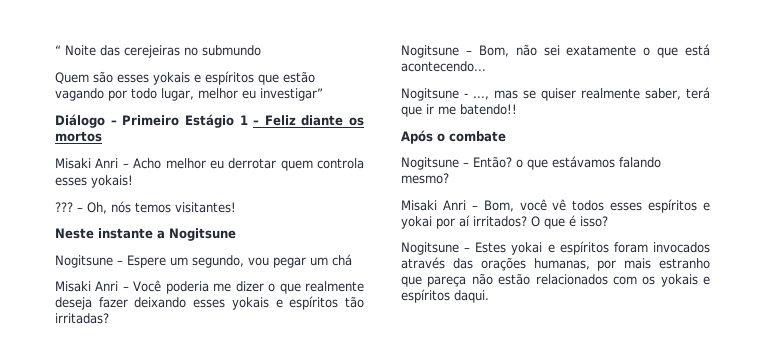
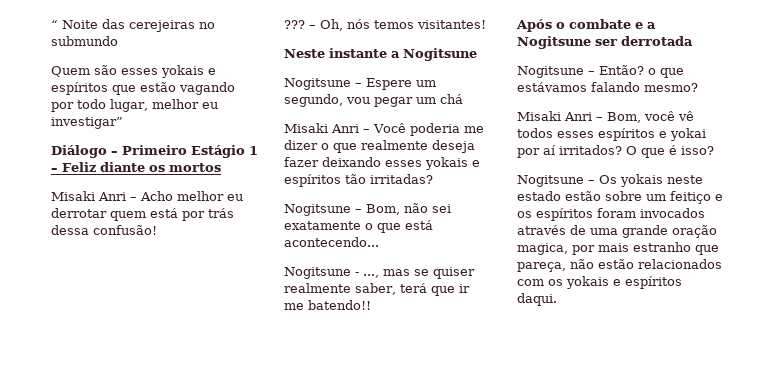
[317,158,364,169] [55,175,133,188] controla esses yokais! -> [150,208,234,221] [51,225,157,235] está por trás dessa confusão!
(506, 136) none -> [635,22,656,29] [517,36,693,49] e a Nogitsune ser derrotada
[475,241,710,255] [401,257,590,271] Estes yokai e espíritos foram invocados através das orações humanas, -> [599,174,703,187] [517,191,723,204] [517,208,705,221] [517,225,717,238] [517,243,568,255] Os yokais neste estado estão sobre um feitiço e os espíritos foram invocados através de uma grande oração magica,
[427,276,467,287] pareça -> [517,262,566,272] pareça,

